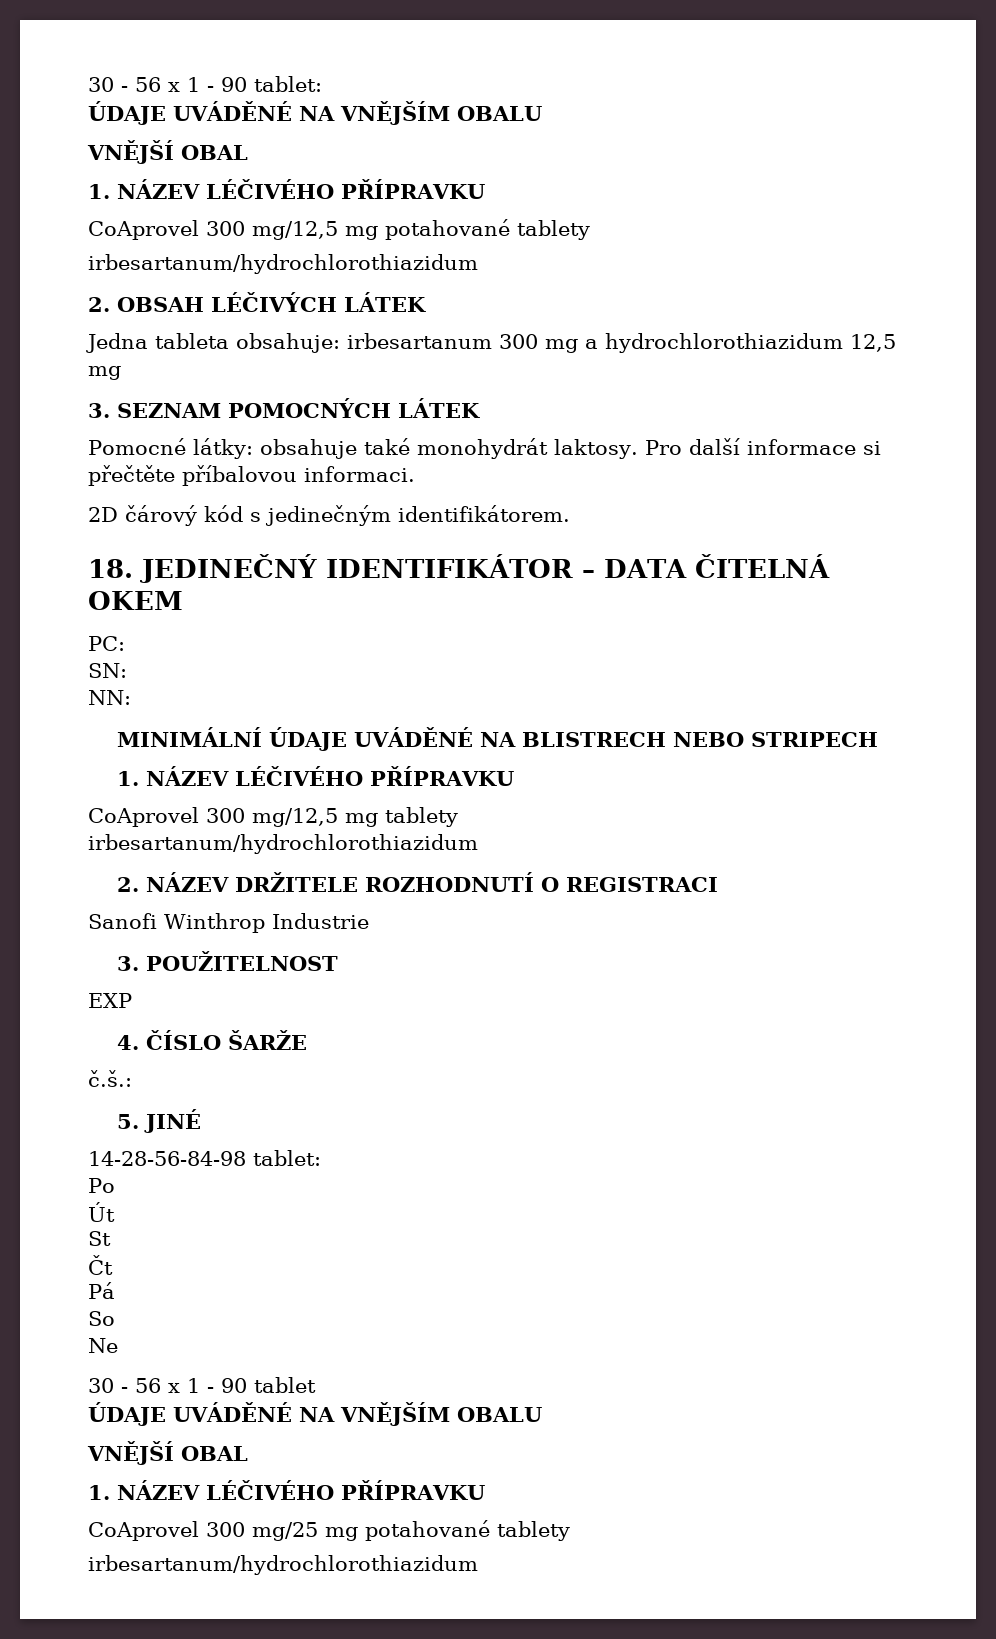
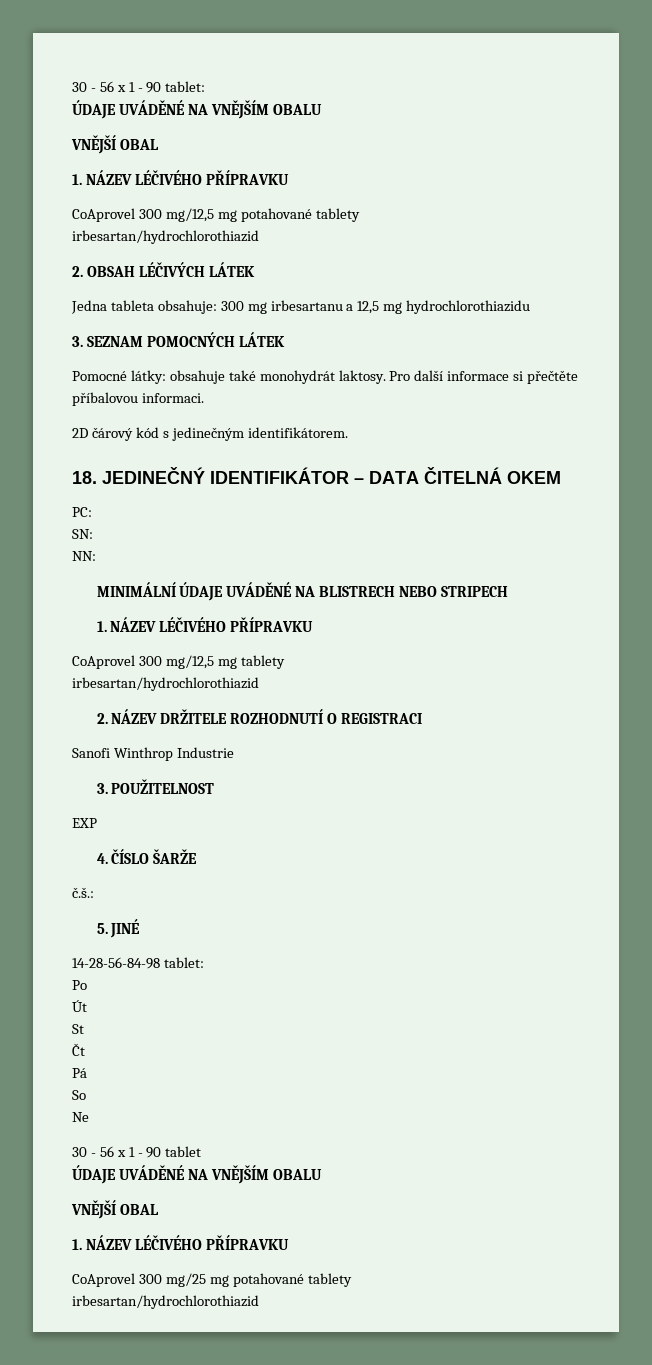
[88,254,478,274] irbesartanum/hydrochlorothiazidum -> [72,230,259,244] irbesartan/hydrochlorothiazid
[347,333,492,349] irbesartanum -> (217, 307) none
[585,333,843,353] a hydrochlorothiazidum -> [270,300,354,311] irbesartanu a
(121, 373) none -> [406,300,531,314] hydrochlorothiazidu
[88,834,478,854] irbesartanum/hydrochlorothiazidum -> [72,677,259,691] irbesartan/hydrochlorothiazid
[88,1555,478,1575] irbesartanum/hydrochlorothiazidum -> [72,1295,259,1309] irbesartan/hydrochlorothiazid

